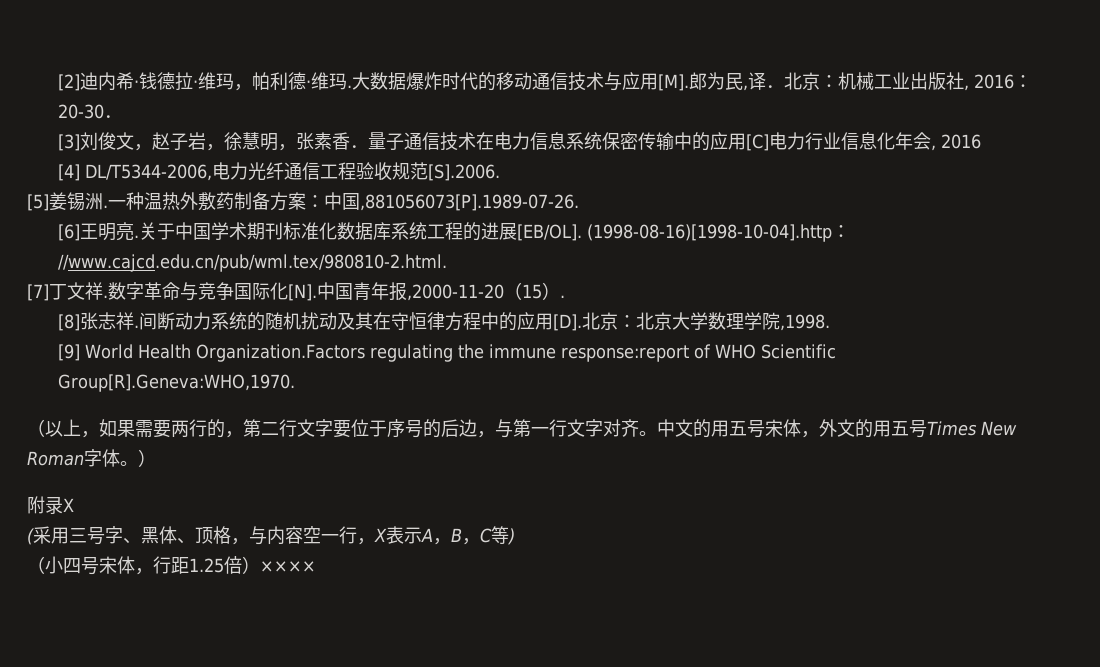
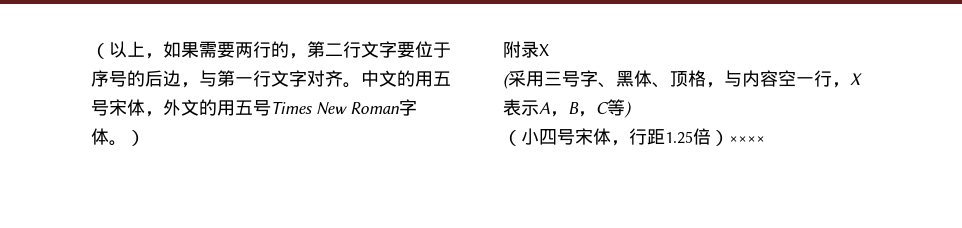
[58,72,1033,91] [58,104,123,119] [58,132,982,151] [58,162,501,181] [27,192,579,211] [58,222,851,242] [58,254,448,272] [27,282,565,301] [58,312,831,331] [58,344,837,362] [58,374,296,392] [2]迪内希·钱德拉·维玛，帕利德·维玛.大数据爆炸时代的移动通信技术与应用[M].郎为民,译．北京：机械工业出版社, 2016：20-30． // [3]刘俊文，赵子岩，徐慧明，张素香．量子通信技术在电力信息系统保密传输中的应用[C]电力行业信息化年会, 2016 // [4] DL/T5344-2006,电力光纤通信工程验收规范[S].2006. // [5]姜锡洲.一种温热外敷药制备方案：中国,881056073[P].1989-07-26. // [6]王明亮.关于中国学术期刊标准化数据库系统工程的进展[EB/OL]. (1998-08-16)[1998-10-04].http：//www.cajcd.edu.cn/pub/wml.tex/980810-2.html. // [7]丁文祥.数字革命与竞争国际化[N].中国青年报,2000-11-20（15）. // [8]张志祥.间断动力系统的随机扰动及其在守恒律方程中的应用[D].北京：北京大学数理学院,1998. // [9] World Health Organization.Factors regulating the immune response:report of WHO Scientific Group[R].Geneva:WHO,1970. // -> (91, 51) none

